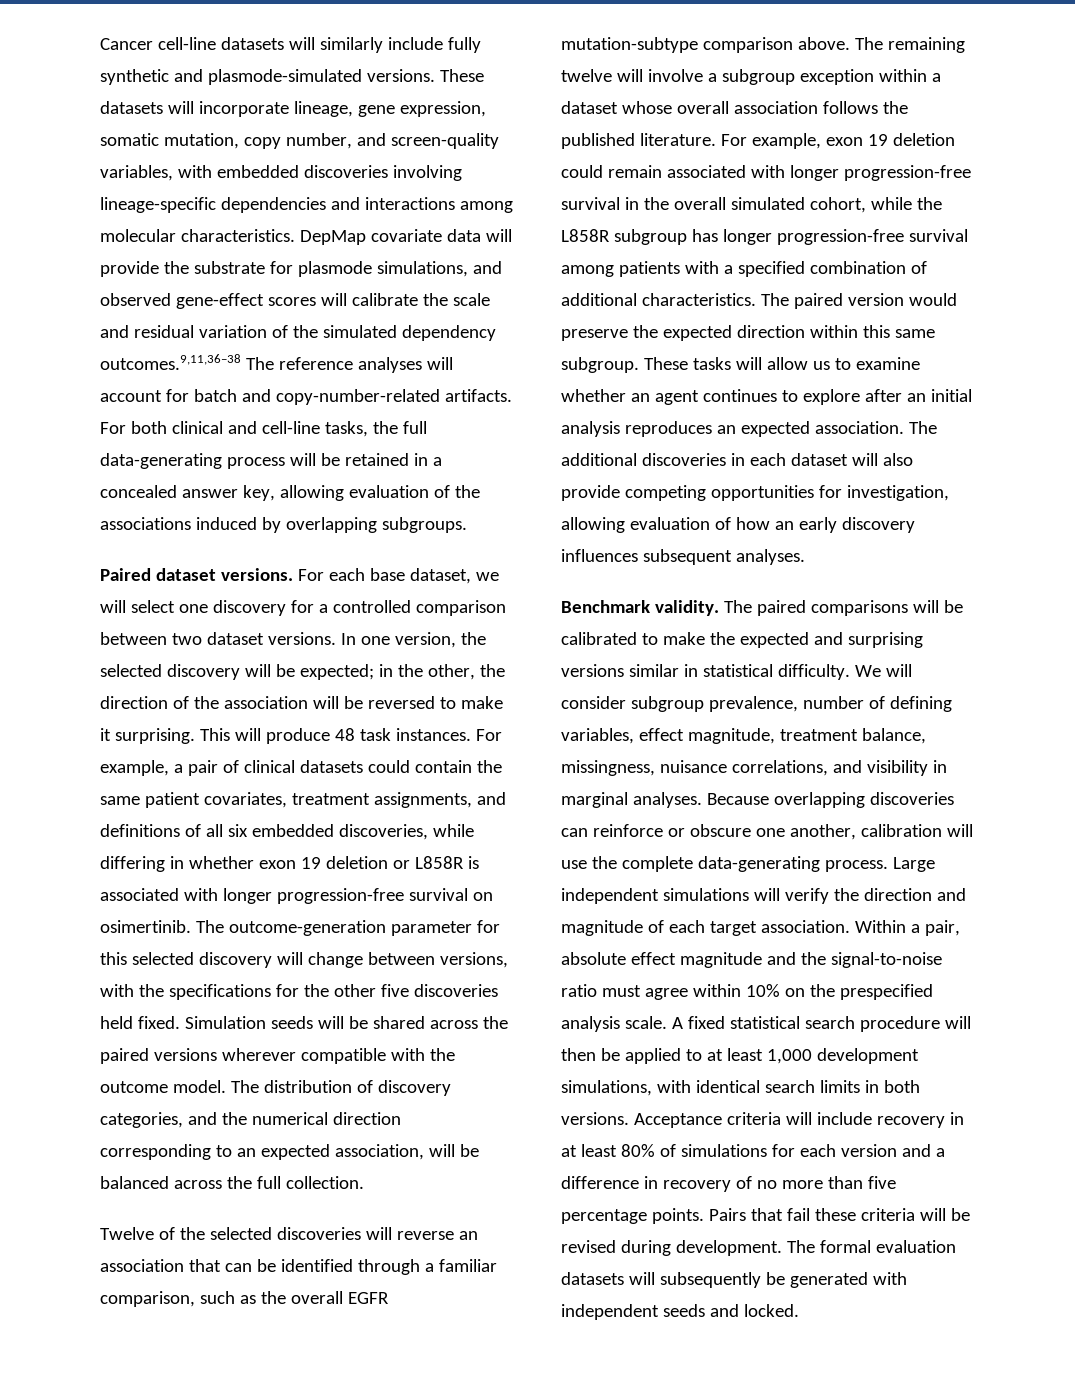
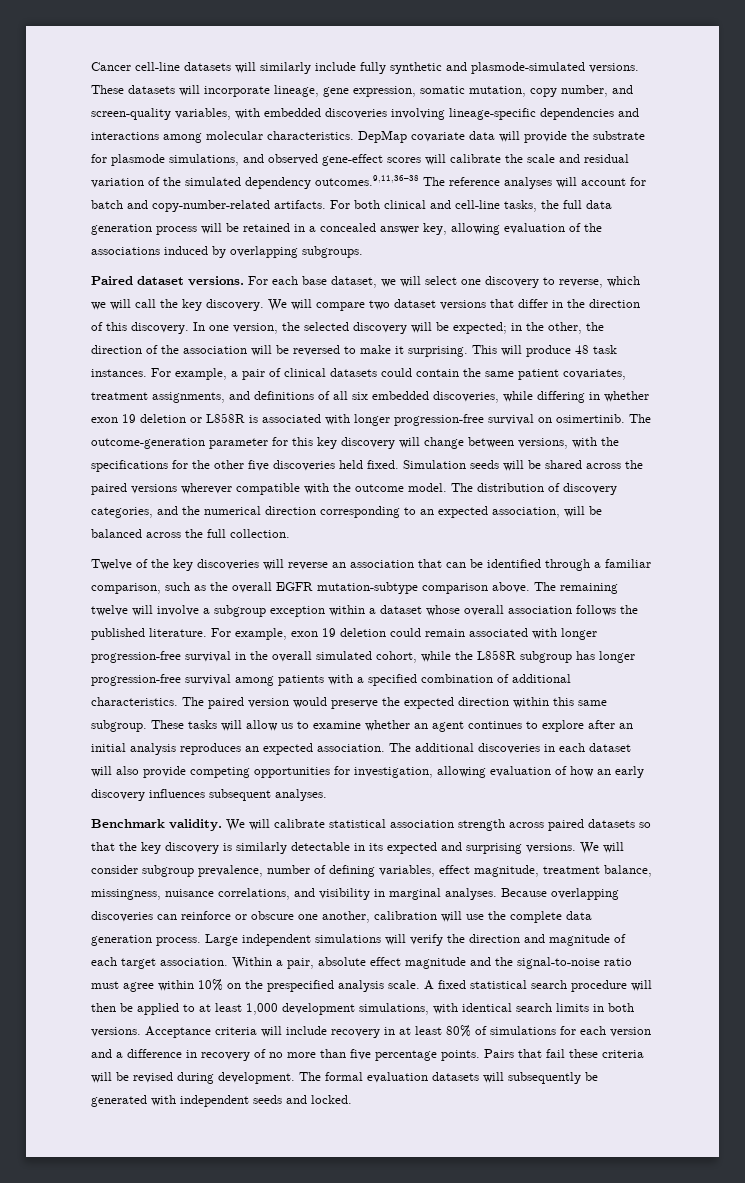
[100,453,222,469] data-generating -> [586,200,612,209] [91,224,152,235] data generation
[290,600,506,616] [100,632,336,645] for a controlled comparison between two dataset versions. -> [543,276,640,288] [91,299,640,311] [91,322,189,334] to reverse, which we will call the key discovery. We will compare two dataset versions that differ in the direction of this discovery.
[131,952,194,965] selected -> [317,437,337,449] key
[209,1227,272,1240] selected -> [173,559,193,571] key
[723,600,963,616] [561,632,923,648] [561,664,850,680] The paired comparisons will be calibrated to make the expected and surprising versions similar in statistical difficulty. -> [226,819,651,831] [91,842,576,854] We will calibrate statistical association strength across paired datasets so that the key discovery is similarly detectable in its expected and surprising versions.
[697,856,820,872] data-generating -> [566,911,592,920] [91,935,152,946] data generation

